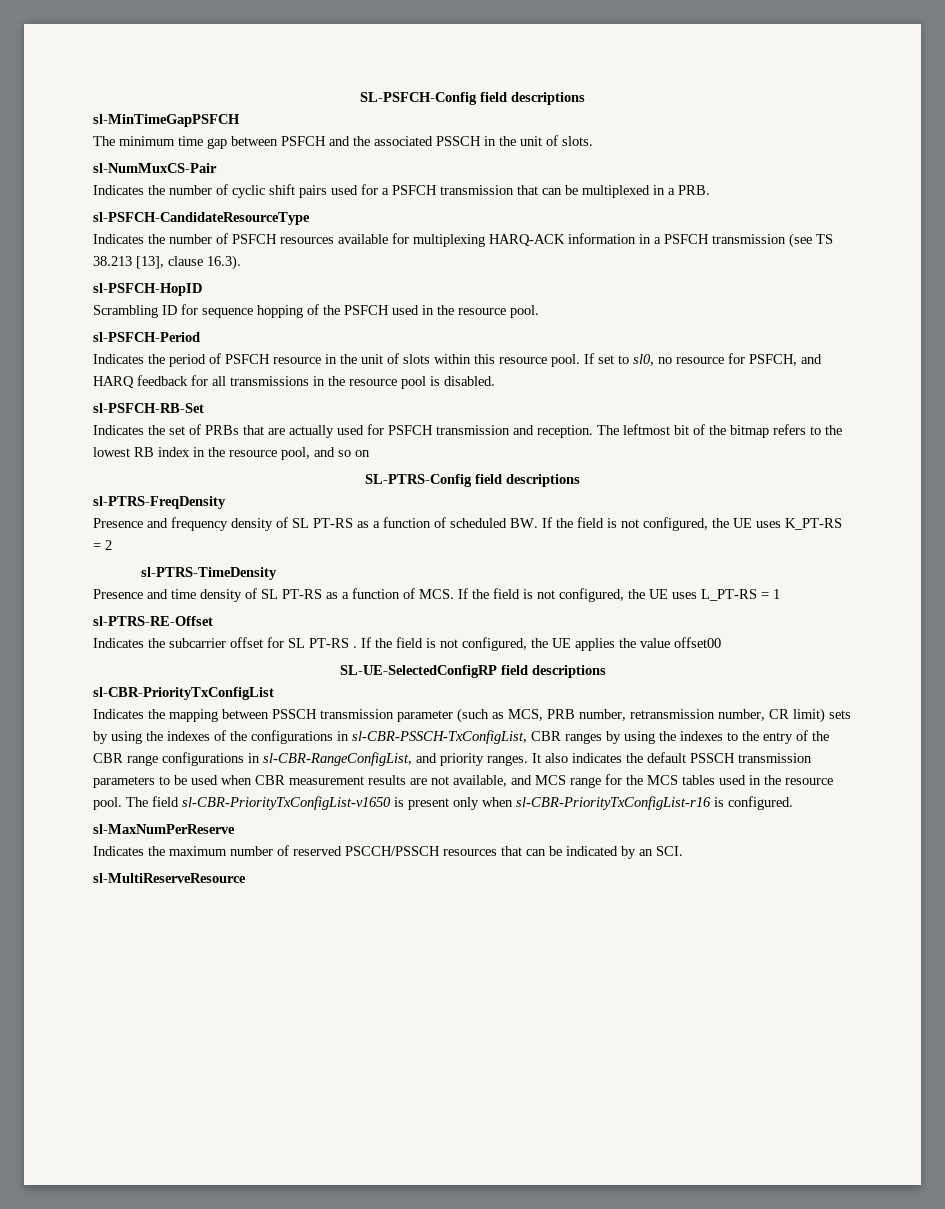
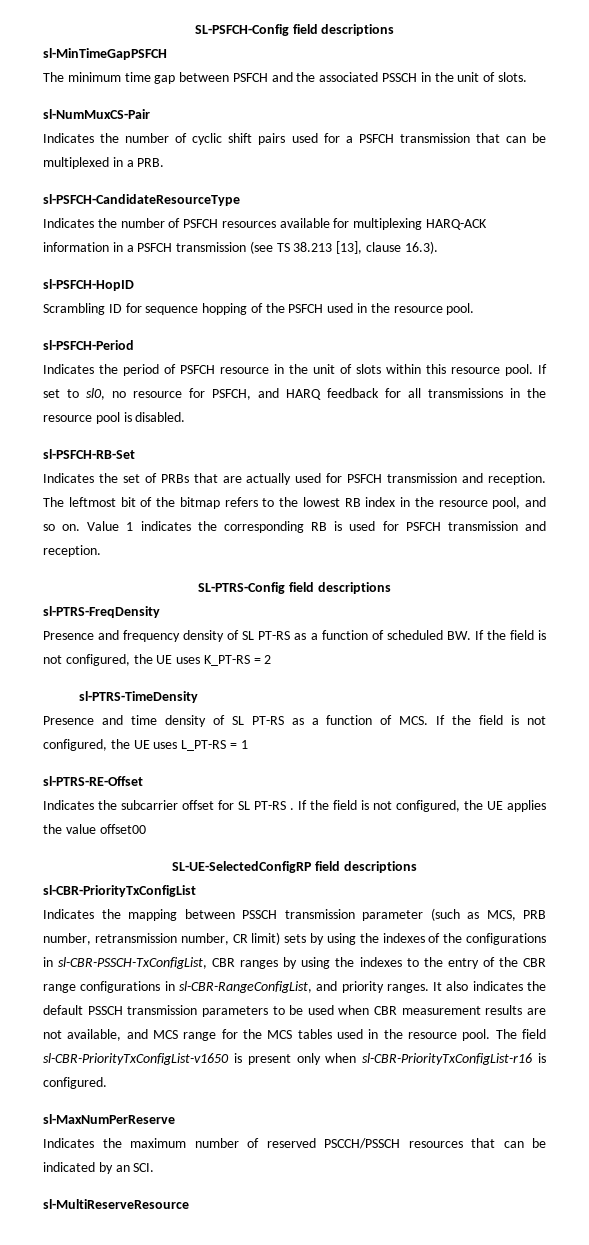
[355,450,370,457] on -> [62,521,546,533] [43,545,101,557] on. Value 1 indicates the corresponding RB is used for PSFCH transmission and reception.

